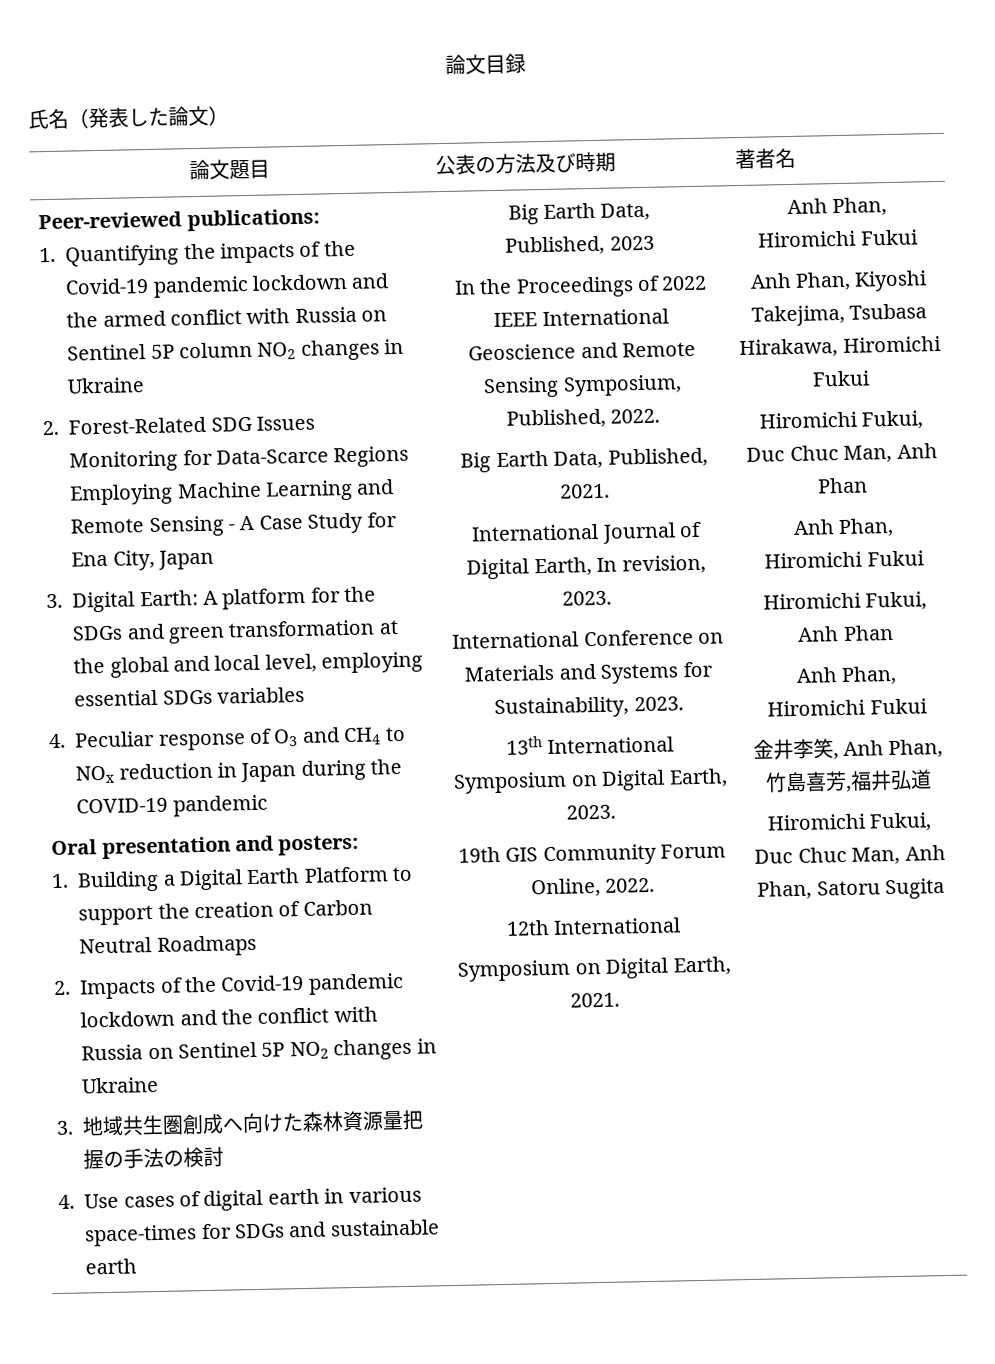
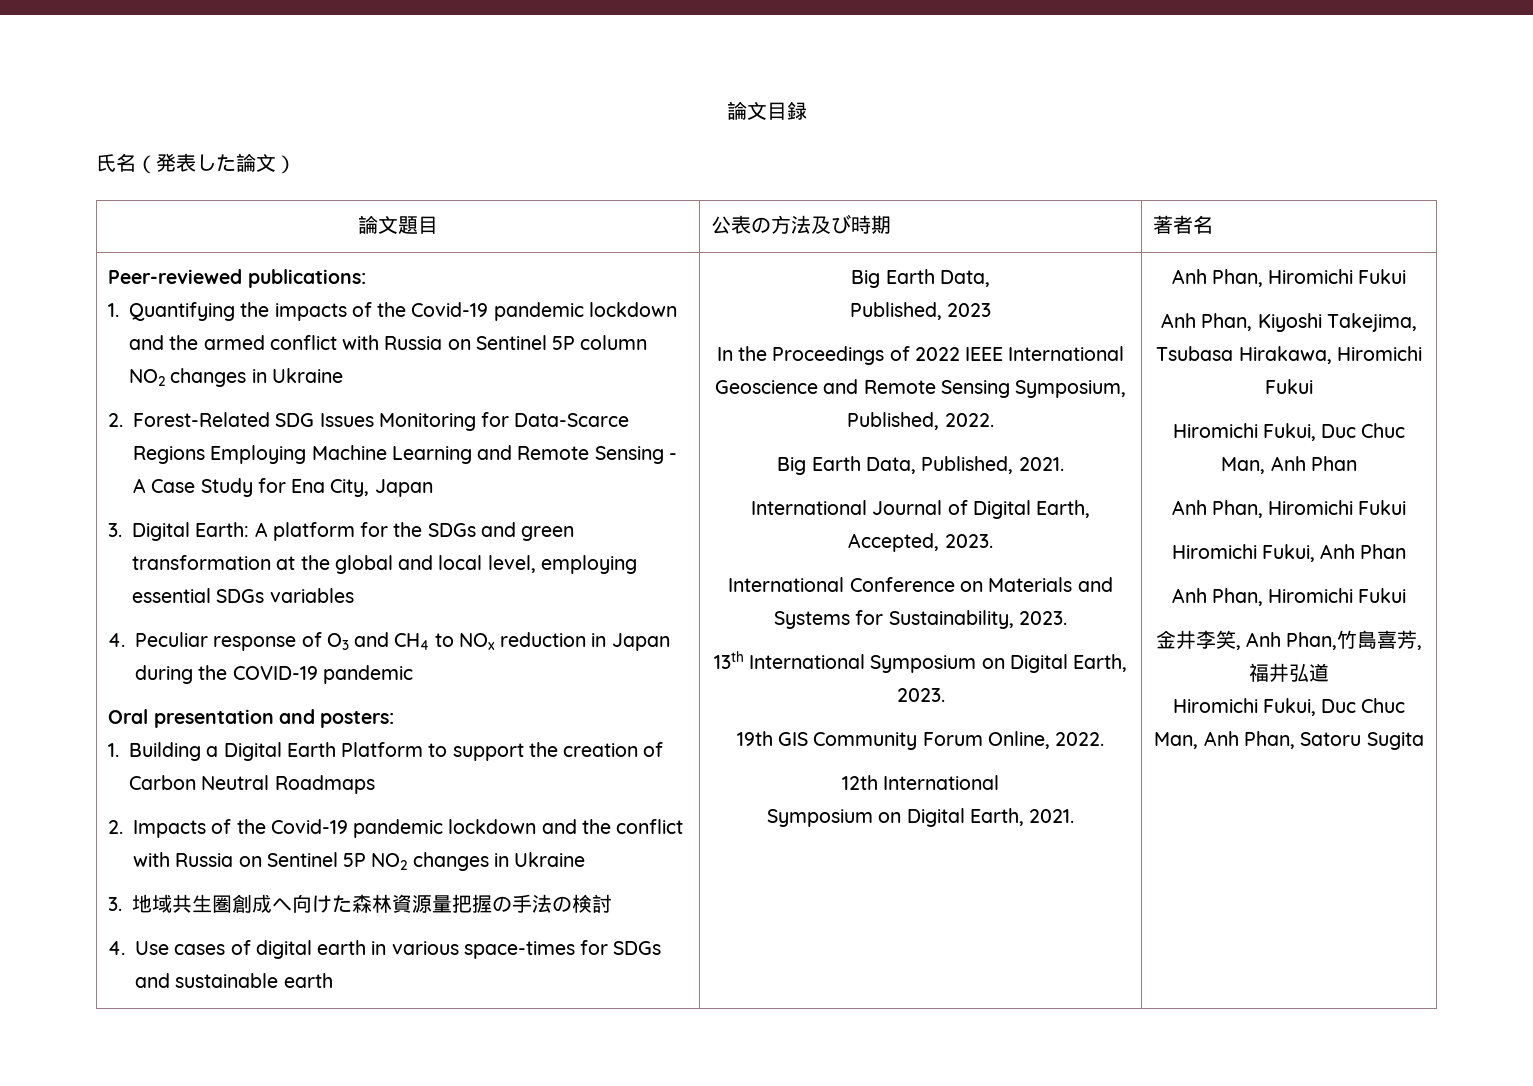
[596,554,706,575] In revision, -> [848,533,940,552] Accepted,

